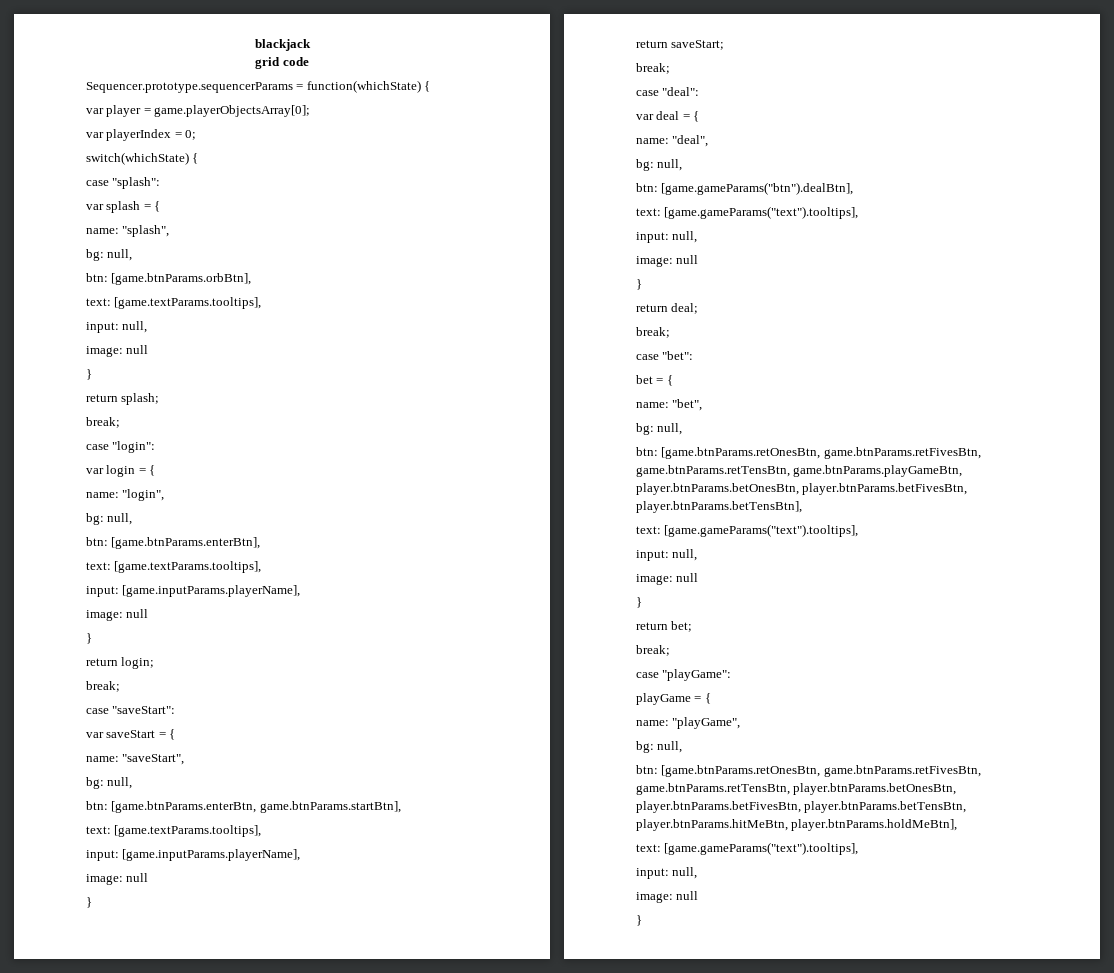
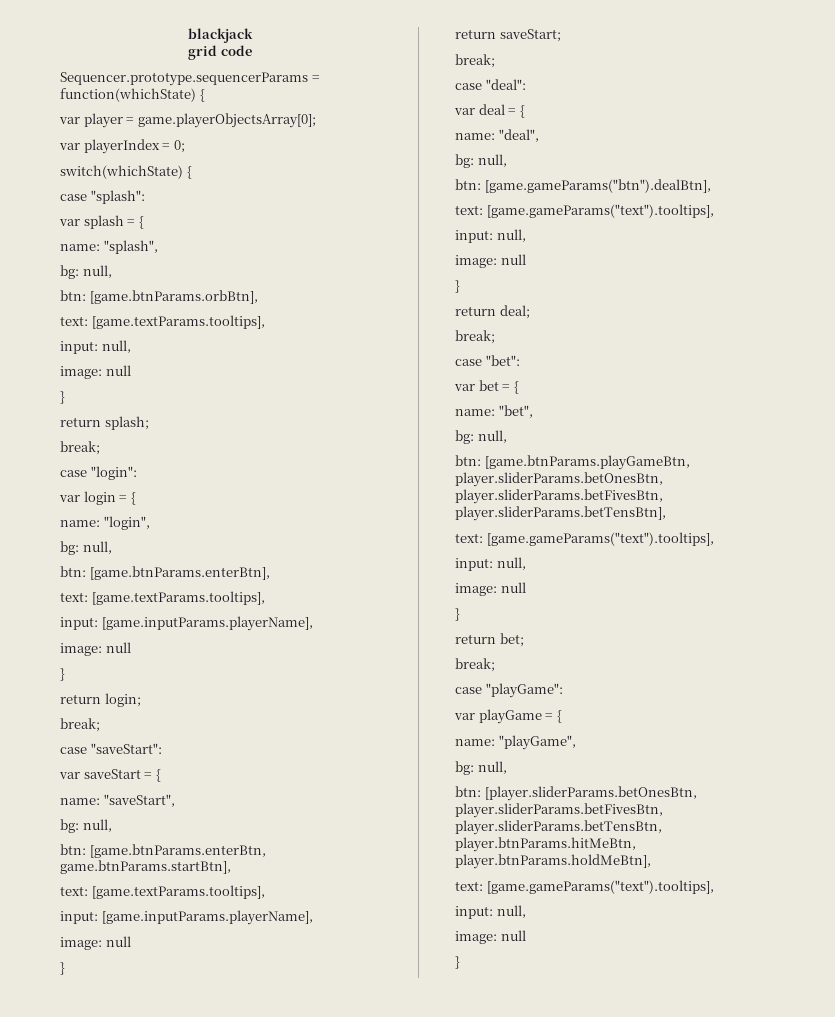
(694, 355) none -> [454,384,476,391] var
[661,447,981,459] [635,465,963,477] [635,483,968,495] [635,501,802,513] [game.btnParams.retOnesBtn, game.btnParams.retFivesBtn, game.btnParams.retTensBtn, game.btnParams.playGameBtn, player.btnParams.betOnesBtn, player.btnParams.betFivesBtn, player.btnParams.betTensBtn], -> [484,455,690,470] [455,472,664,487] [455,489,664,504] [455,506,667,521] [game.btnParams.playGameBtn, player.sliderParams.betOnesBtn, player.sliderParams.betFivesBtn, player.sliderParams.betTensBtn],
(732, 675) none -> [454,713,476,720] var
[661,765,981,777] [635,783,957,795] [635,801,967,813] [game.btnParams.retOnesBtn, game.btnParams.retFivesBtn, game.btnParams.retTensBtn, player.btnParams.betOnesBtn, player.btnParams.betFivesBtn, player.btnParams.betTensBtn, -> [484,786,697,801] [455,803,664,818] [455,820,663,835] [player.sliderParams.betOnesBtn, player.sliderParams.betFivesBtn, player.sliderParams.betTensBtn,

